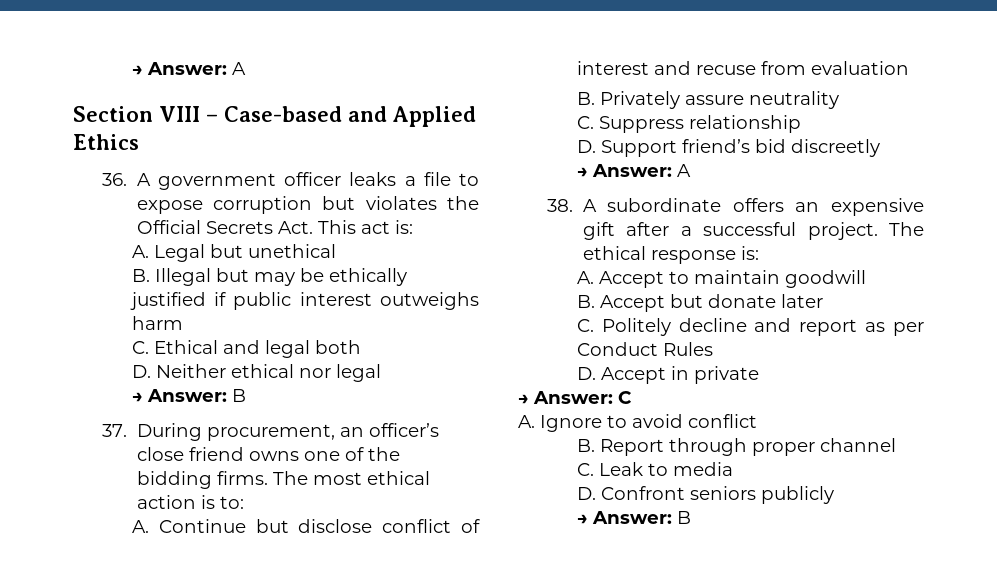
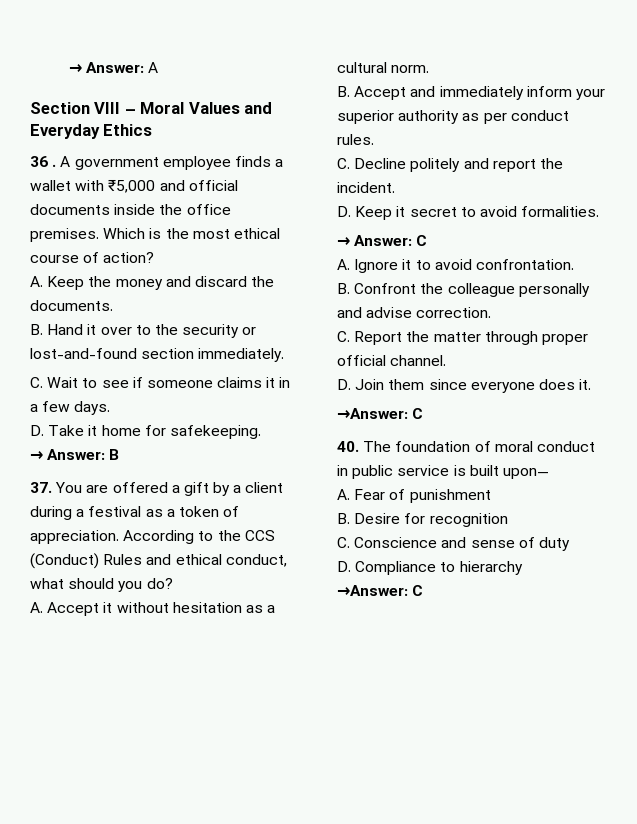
[224,106,476,127] [73,134,139,150] [102,172,479,190] [136,196,479,214] [136,220,413,234] [131,244,336,262] [131,268,407,286] [129,292,479,310] [131,316,183,330] [131,340,361,358] [131,364,381,382] [131,389,246,402] [102,423,439,441] [136,447,400,461] [136,471,430,489] [136,495,244,509] [131,519,480,533] [576,61,909,75] [576,91,839,109] [576,115,801,133] [576,139,880,157] [576,164,691,177] [547,198,924,216] [582,222,924,240] [582,246,759,264] [576,270,866,288] [576,294,823,312] [576,318,924,336] [576,342,713,356] [576,366,759,384] Case-based and Applied Ethics // 36. A government officer leaks a file to expose corruption but violates the Official Secrets Act. This act is: // A. Legal but unethical // B. Illegal but may be ethically justified if public interest outweighs harm // C. Ethical and legal both // D. Neither ethical nor legal // → Answer: B // 37. During procurement, an officer’s close friend owns one of the bidding firms. The most ethical action is to: // A. Continue but disclose conflict of interest and recuse from evaluation // B. Privately assure neutrality // C. Suppress relationship // D. Support friend’s bid discreetly // → Answer: A // 38. A subordinate offers an expensive gift after a successful project. The ethical response is: // A. Accept to maintain goodwill // B. Accept but donate later // C. Politely decline and report as per Conduct Rules // D. Accept in private -> [140,102,273,114] [30,124,153,139] [30,156,284,170] [30,179,238,193] [30,204,231,215] [30,228,280,242] [30,252,155,263] [30,276,275,290] [30,300,113,311] [30,324,257,338] [30,348,285,362] [30,377,291,388] [30,401,111,415] [30,425,261,439] [30,449,120,460] [30,482,284,496] [30,506,240,520] [30,530,275,544] [30,553,287,569] [30,578,173,592] [30,602,276,616] [337,62,430,73] [337,86,605,100] [337,110,569,124] [337,134,374,145] [337,158,563,172] [337,182,395,193] [337,206,600,220] Moral Values and Everyday Ethics // 36 . A government employee finds a wallet with ₹5,000 and official documents inside the office premises. Which is the most ethical course of action? // A. Keep the money and discard the documents. // B. Hand it over to the security or lost-and-found section immediately. // C. Wait to see if someone claims it in a few days. // D. Take it home for safekeeping. // → Answer: B // 37. You are offered a gift by a client during a festival as a token of appreciation. According to the CCS (Conduct) Rules and ethical conduct, what should you do? // A. Accept it without hesitation as a cultural norm. // B. Accept and immediately inform your superior authority as per conduct rules. // C. Decline politely and report the incident. // D. Keep it secret to avoid formalities.
[607,414,757,428] [576,438,896,456] [576,462,733,476] [576,486,834,504] [576,511,691,524] to avoid conflict // B. Report through proper channel // C. Leak to media // D. Confront seniors publicly // → Answer: B -> [402,259,574,270] [337,283,590,297] [337,307,492,318] [337,331,588,345] [337,355,447,366] [337,379,592,393] [337,408,424,419] [337,441,595,452] [337,465,549,479] [337,489,491,503] [337,513,508,527] [337,537,570,551] [337,561,523,575] [337,585,424,596] it to avoid confrontation. // B. Confront the colleague personally and advise correction. // C. Report the matter through proper official channel. // D. Join them since everyone does it. // →Answer: C // 40. The foundation of moral conduct in public service is built upon— // A. Fear of punishment // B. Desire for recognition // C. Conscience and sense of duty // D. Compliance to hierarchy // →Answer: C

